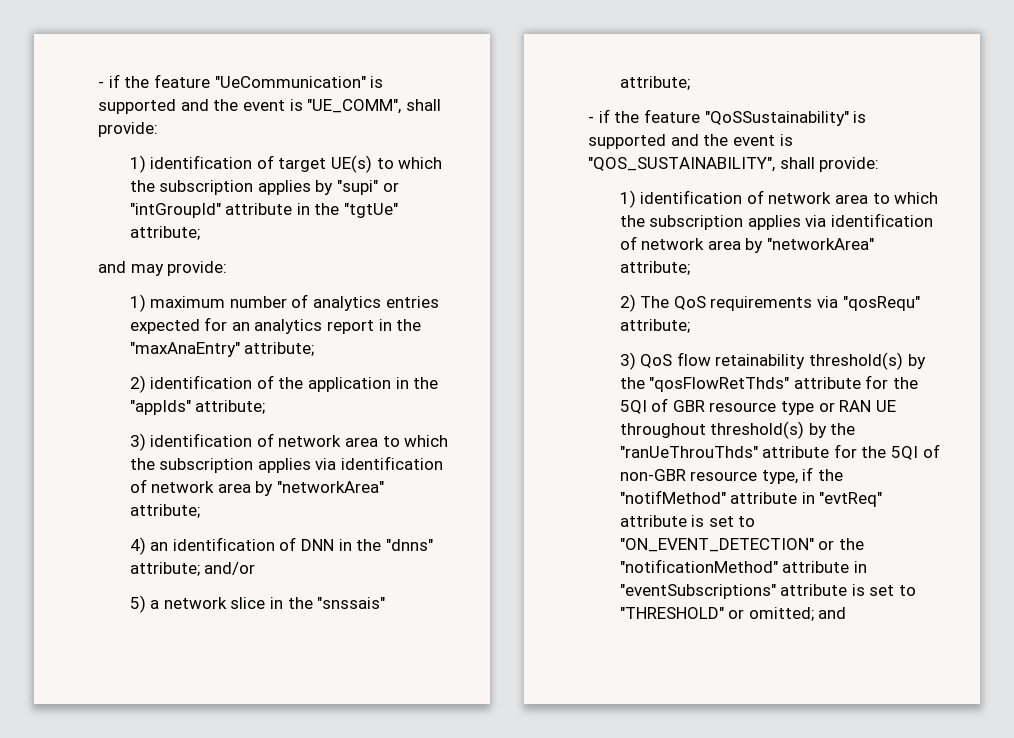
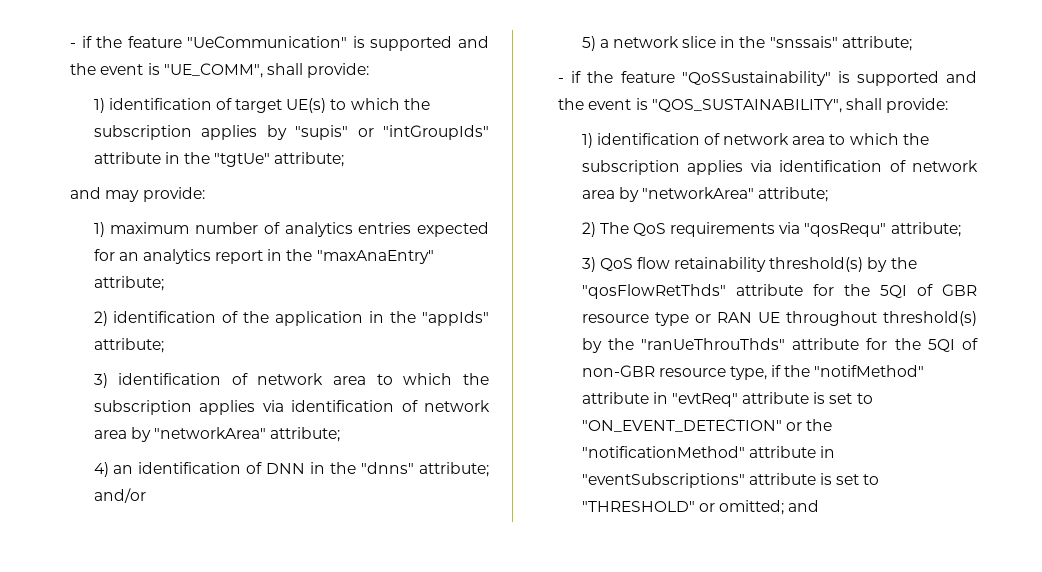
[336,180,399,195] [129,203,221,218] "supi" or "intGroupId" -> [295,125,489,140] "supis" or "intGroupIds"

